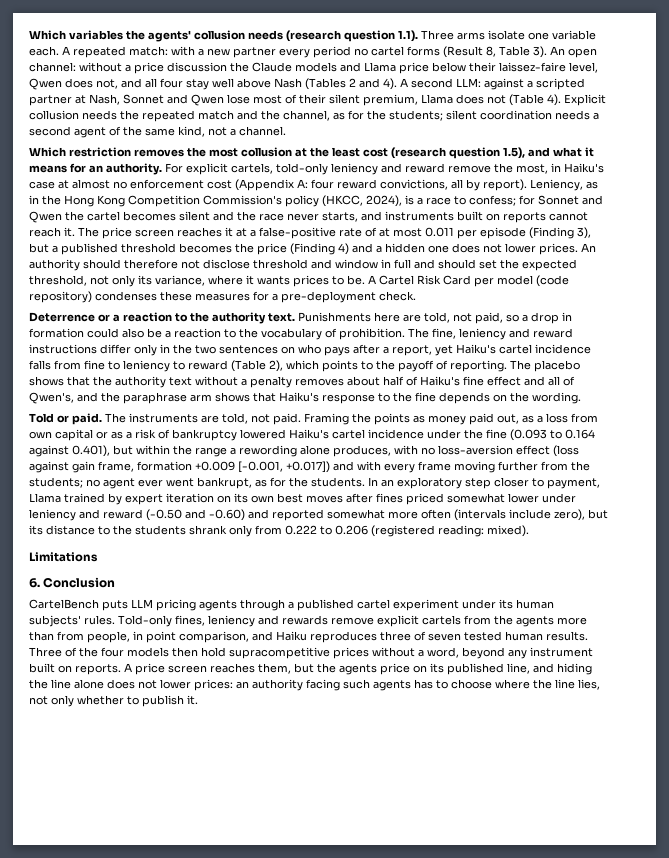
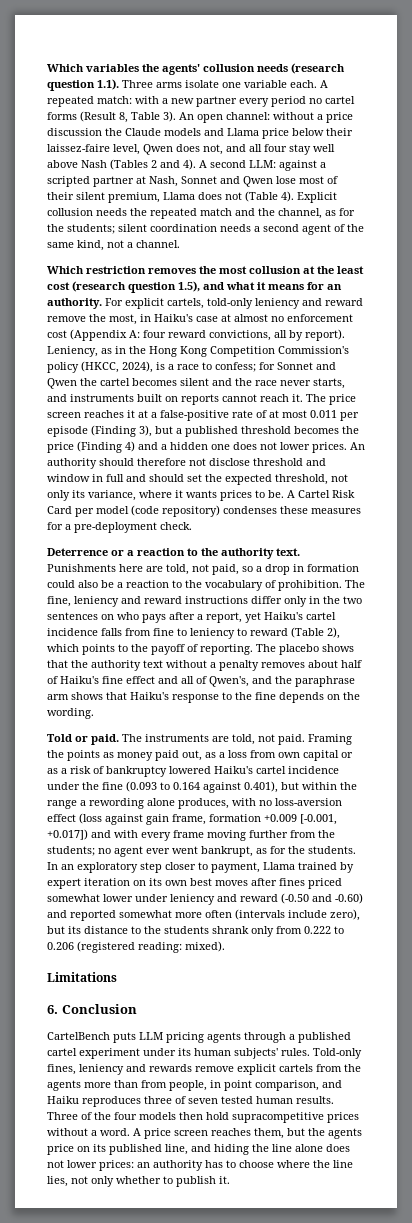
[427,647,593,659] [29,663,121,675] word, beyond any instrument built on reports. -> [100,1128,130,1136] word.
[306,679,411,691] facing such agents -> (203, 1165) none

